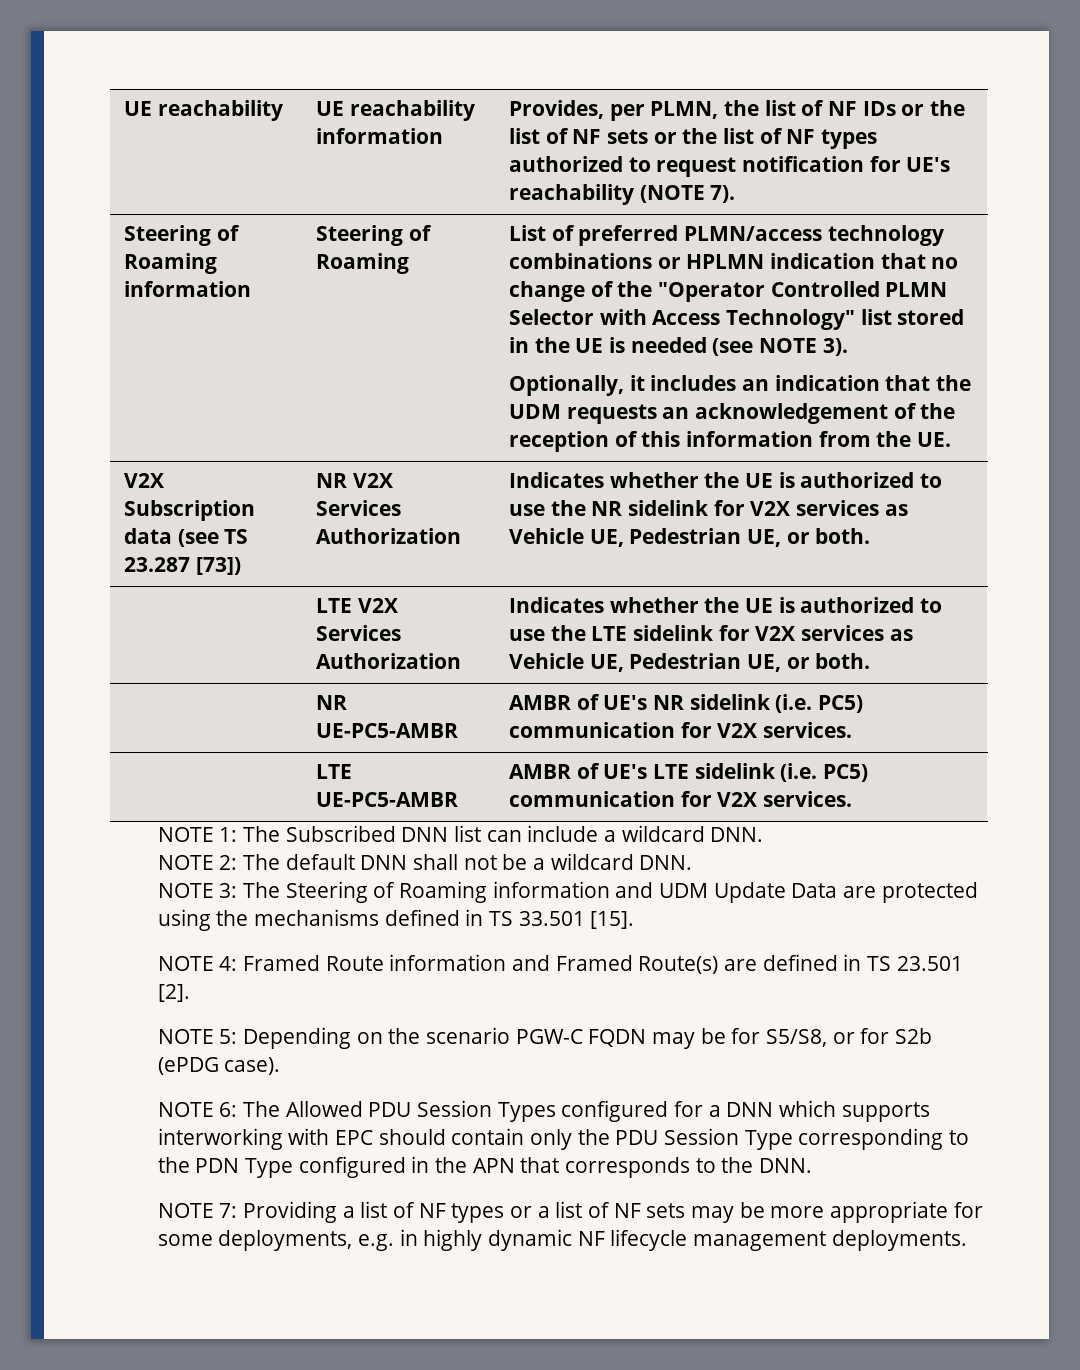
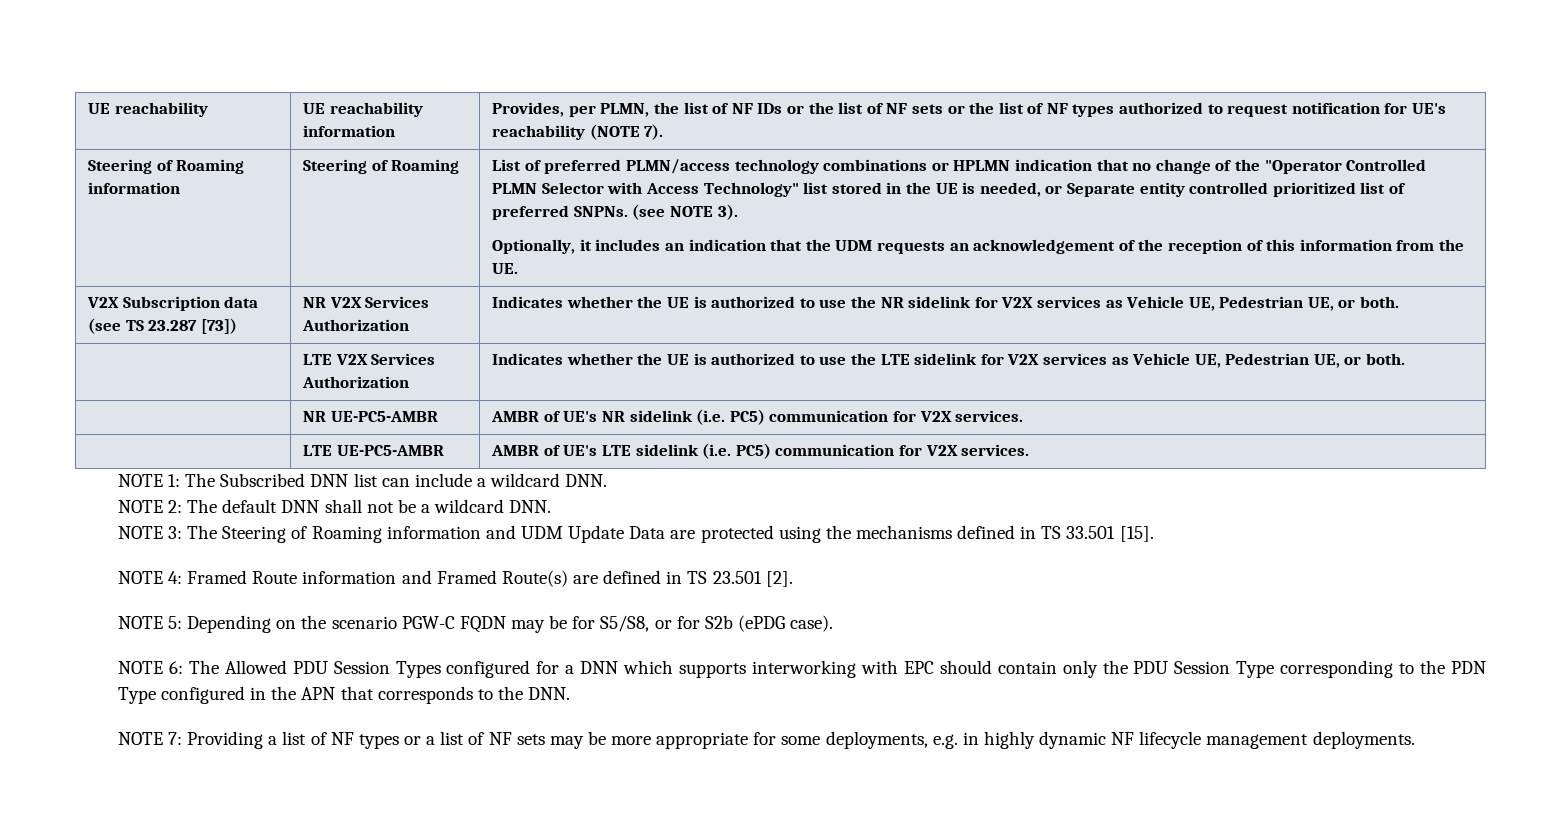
[630,337,707,353] needed -> [979,182,1406,197] [492,205,628,220] needed, or Separate entity controlled prioritized list of preferred SNPNs.

